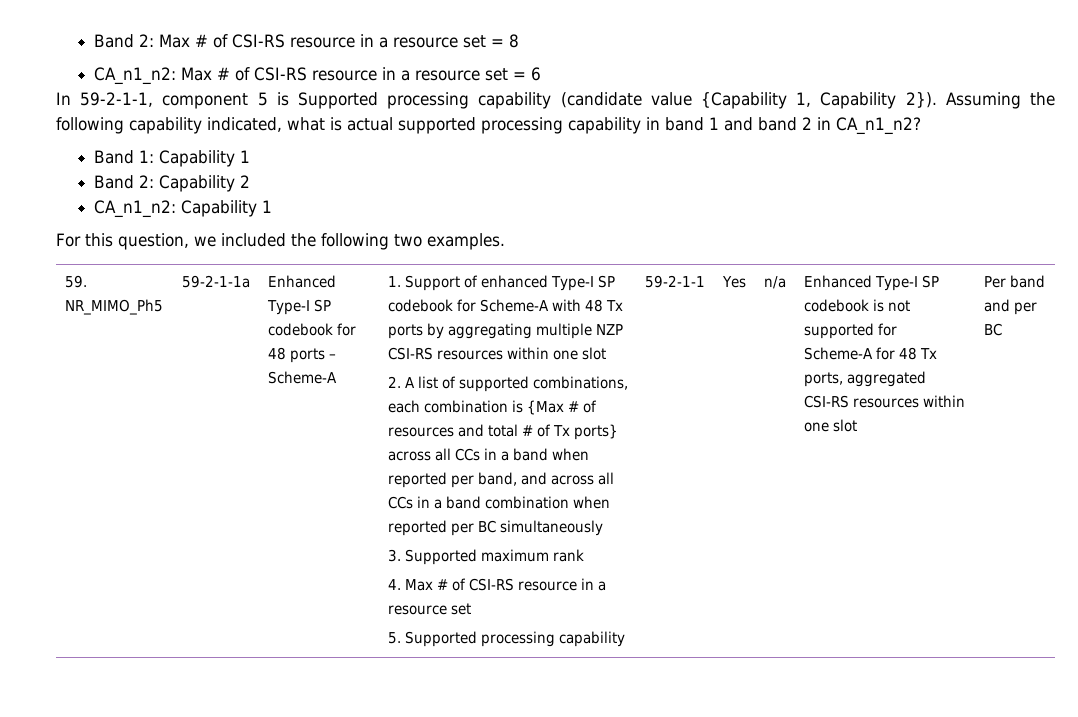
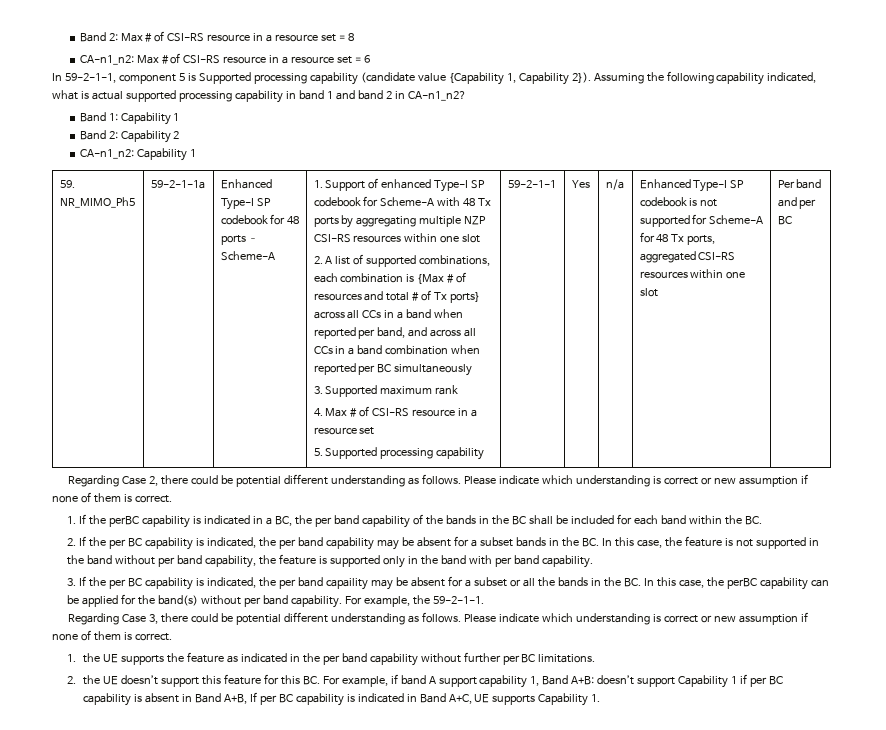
[94,67,177,85] CA_n1_n2: -> [79,55,134,65] CA-n1_n2:
[836,117,921,135] CA_n1_n2? -> [407,91,466,101] CA-n1_n2?
[94,200,273,218] [56,233,505,250] CA_n1_n2: Capability 1 // For this question, we included the following two examples. -> [79,148,196,161] CA-n1_n2: Capability 1
(1002, 329) none -> [68,474,808,487] [52,492,172,503] [67,514,762,528] [67,536,819,550] [67,554,593,568] [67,576,829,590] [67,594,485,608] [68,612,808,625] [52,630,172,641] [67,652,596,666] [67,674,784,688] [82,692,601,706] // Regarding Case 2, there could be potential different understanding as follows. Please indicate which understanding is correct or new assumption if none of them is correct. // 1. If the perBC capability is indicated in a BC, the per band capability of the bands in the BC shall be included for each band within the BC. // 2. If the per BC capability is indicated, the per band capability may be absent for a subset bands in the BC. In this case, the feature is not supported in the band without per band capability, the feature is supported only in the band with per band capability. // 3. If the per BC capability is indicated, the per band capaility may be absent for a subset or all the bands in the BC. In this case, the perBC capability can be applied for the band(s) without per band capability. For example, the 59-2-1-1. // Regarding Case 3, there could be potential different understanding as follows. Please indicate which understanding is correct or new assumption if none of them is correct. // 1. the UE supports the feature as indicated in the per band capability without further per BC limitations. // 2. the UE doesn’t support this feature for this BC. For example, if band A support capability 1, Band A+B: doesn’t support Capability 1 if per BC capability is absent in Band A+B, If per BC capability is indicated in Band A+C, UE supports Capability 1.

